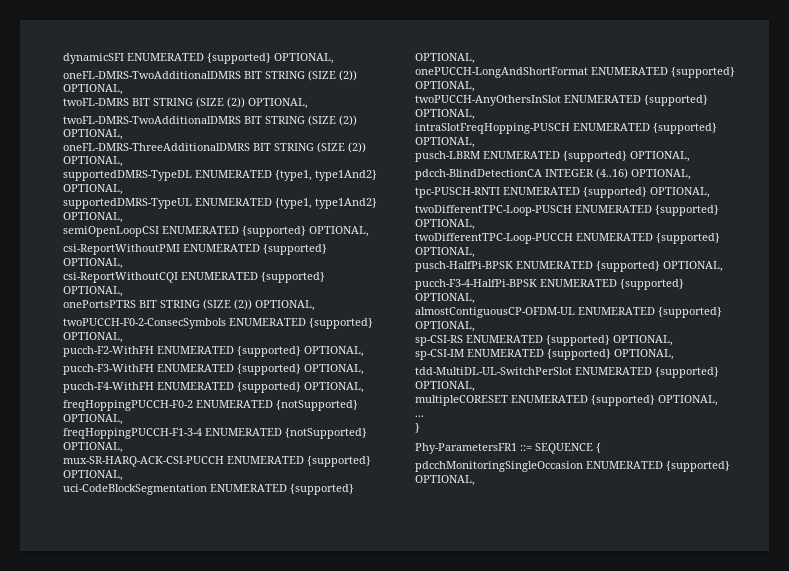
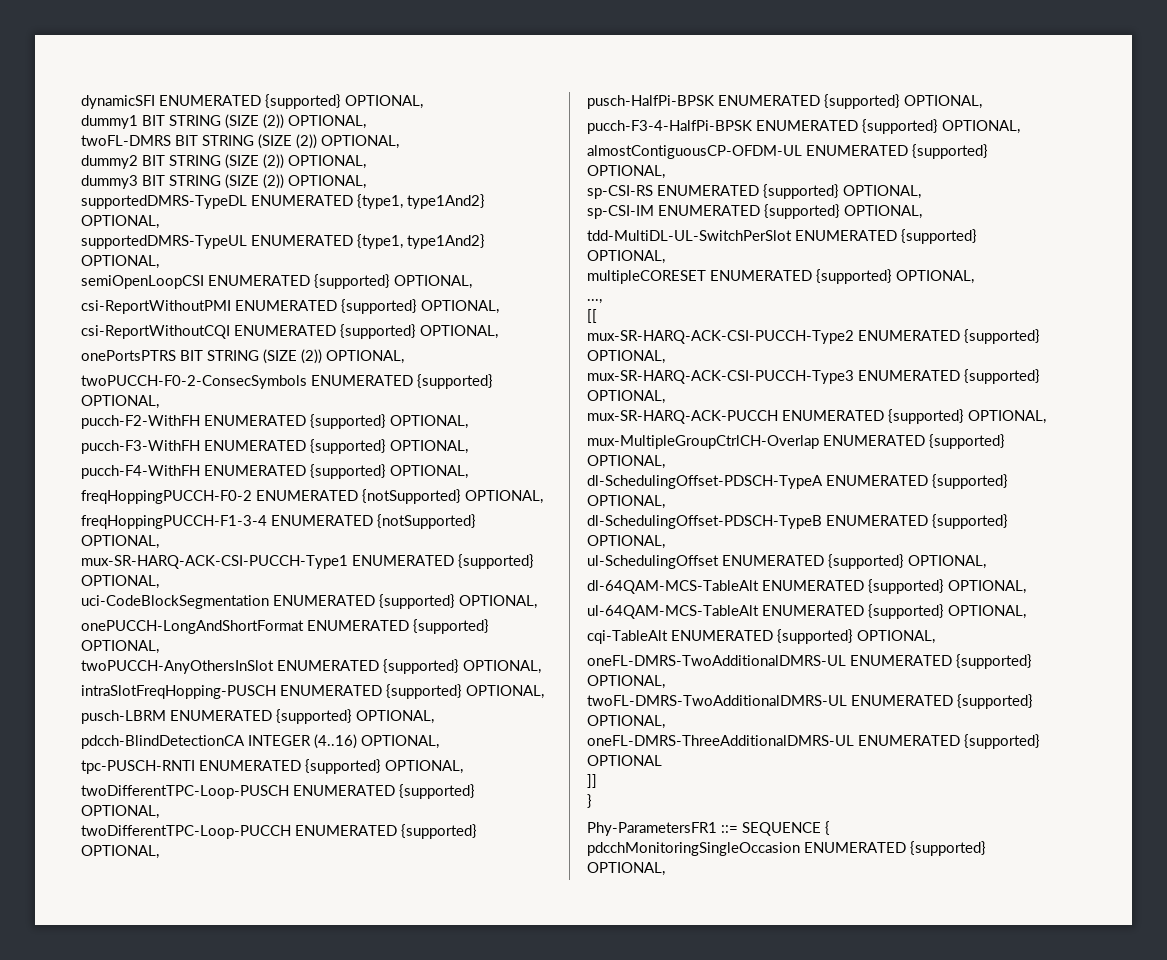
[63,71,241,79] oneFL-DMRS-TwoAdditionalDMRS -> [81,115,138,129] dummy1
[63,115,357,126] [63,129,123,140] [63,143,250,151] twoFL-DMRS-TwoAdditionalDMRS BIT STRING (SIZE (2)) OPTIONAL, // oneFL-DMRS-ThreeAdditionalDMRS -> [81,154,366,169] [81,175,138,189] dummy2 BIT STRING (SIZE (2)) OPTIONAL, // dummy3
[63,456,224,467] mux-SR-HARQ-ACK-CSI-PUCCH -> [81,555,348,569] mux-SR-HARQ-ACK-CSI-PUCCH-Type1
[415,415,424,417] ... -> [587,299,602,304] [587,309,597,323] [587,329,1040,344] [587,350,665,364] [587,369,1040,384] [587,390,665,404] [587,409,1046,424] [587,434,1005,449] [587,455,665,469] [587,474,1008,489] [587,495,665,509] [587,514,1008,529] [587,535,665,549] [587,554,986,569] [587,579,1026,594] [587,604,1026,619] [587,629,935,644] [587,654,1032,669] [587,675,665,689] [587,694,1033,709] [587,715,665,729] [587,734,1040,749] [587,755,662,766] [587,774,597,788] ..., // [[ // mux-SR-HARQ-ACK-CSI-PUCCH-Type2 ENUMERATED {supported} OPTIONAL, // mux-SR-HARQ-ACK-CSI-PUCCH-Type3 ENUMERATED {supported} OPTIONAL, // mux-SR-HARQ-ACK-PUCCH ENUMERATED {supported} OPTIONAL, // mux-MultipleGroupCtrlCH-Overlap ENUMERATED {supported} OPTIONAL, // dl-SchedulingOffset-PDSCH-TypeA ENUMERATED {supported} OPTIONAL, // dl-SchedulingOffset-PDSCH-TypeB ENUMERATED {supported} OPTIONAL, // ul-SchedulingOffset ENUMERATED {supported} OPTIONAL, // dl-64QAM-MCS-TableAlt ENUMERATED {supported} OPTIONAL, // ul-64QAM-MCS-TableAlt ENUMERATED {supported} OPTIONAL, // cqi-TableAlt ENUMERATED {supported} OPTIONAL, // oneFL-DMRS-TwoAdditionalDMRS-UL ENUMERATED {supported} OPTIONAL, // twoFL-DMRS-TwoAdditionalDMRS-UL ENUMERATED {supported} OPTIONAL, // oneFL-DMRS-ThreeAdditionalDMRS-UL ENUMERATED {supported} OPTIONAL // ]]

